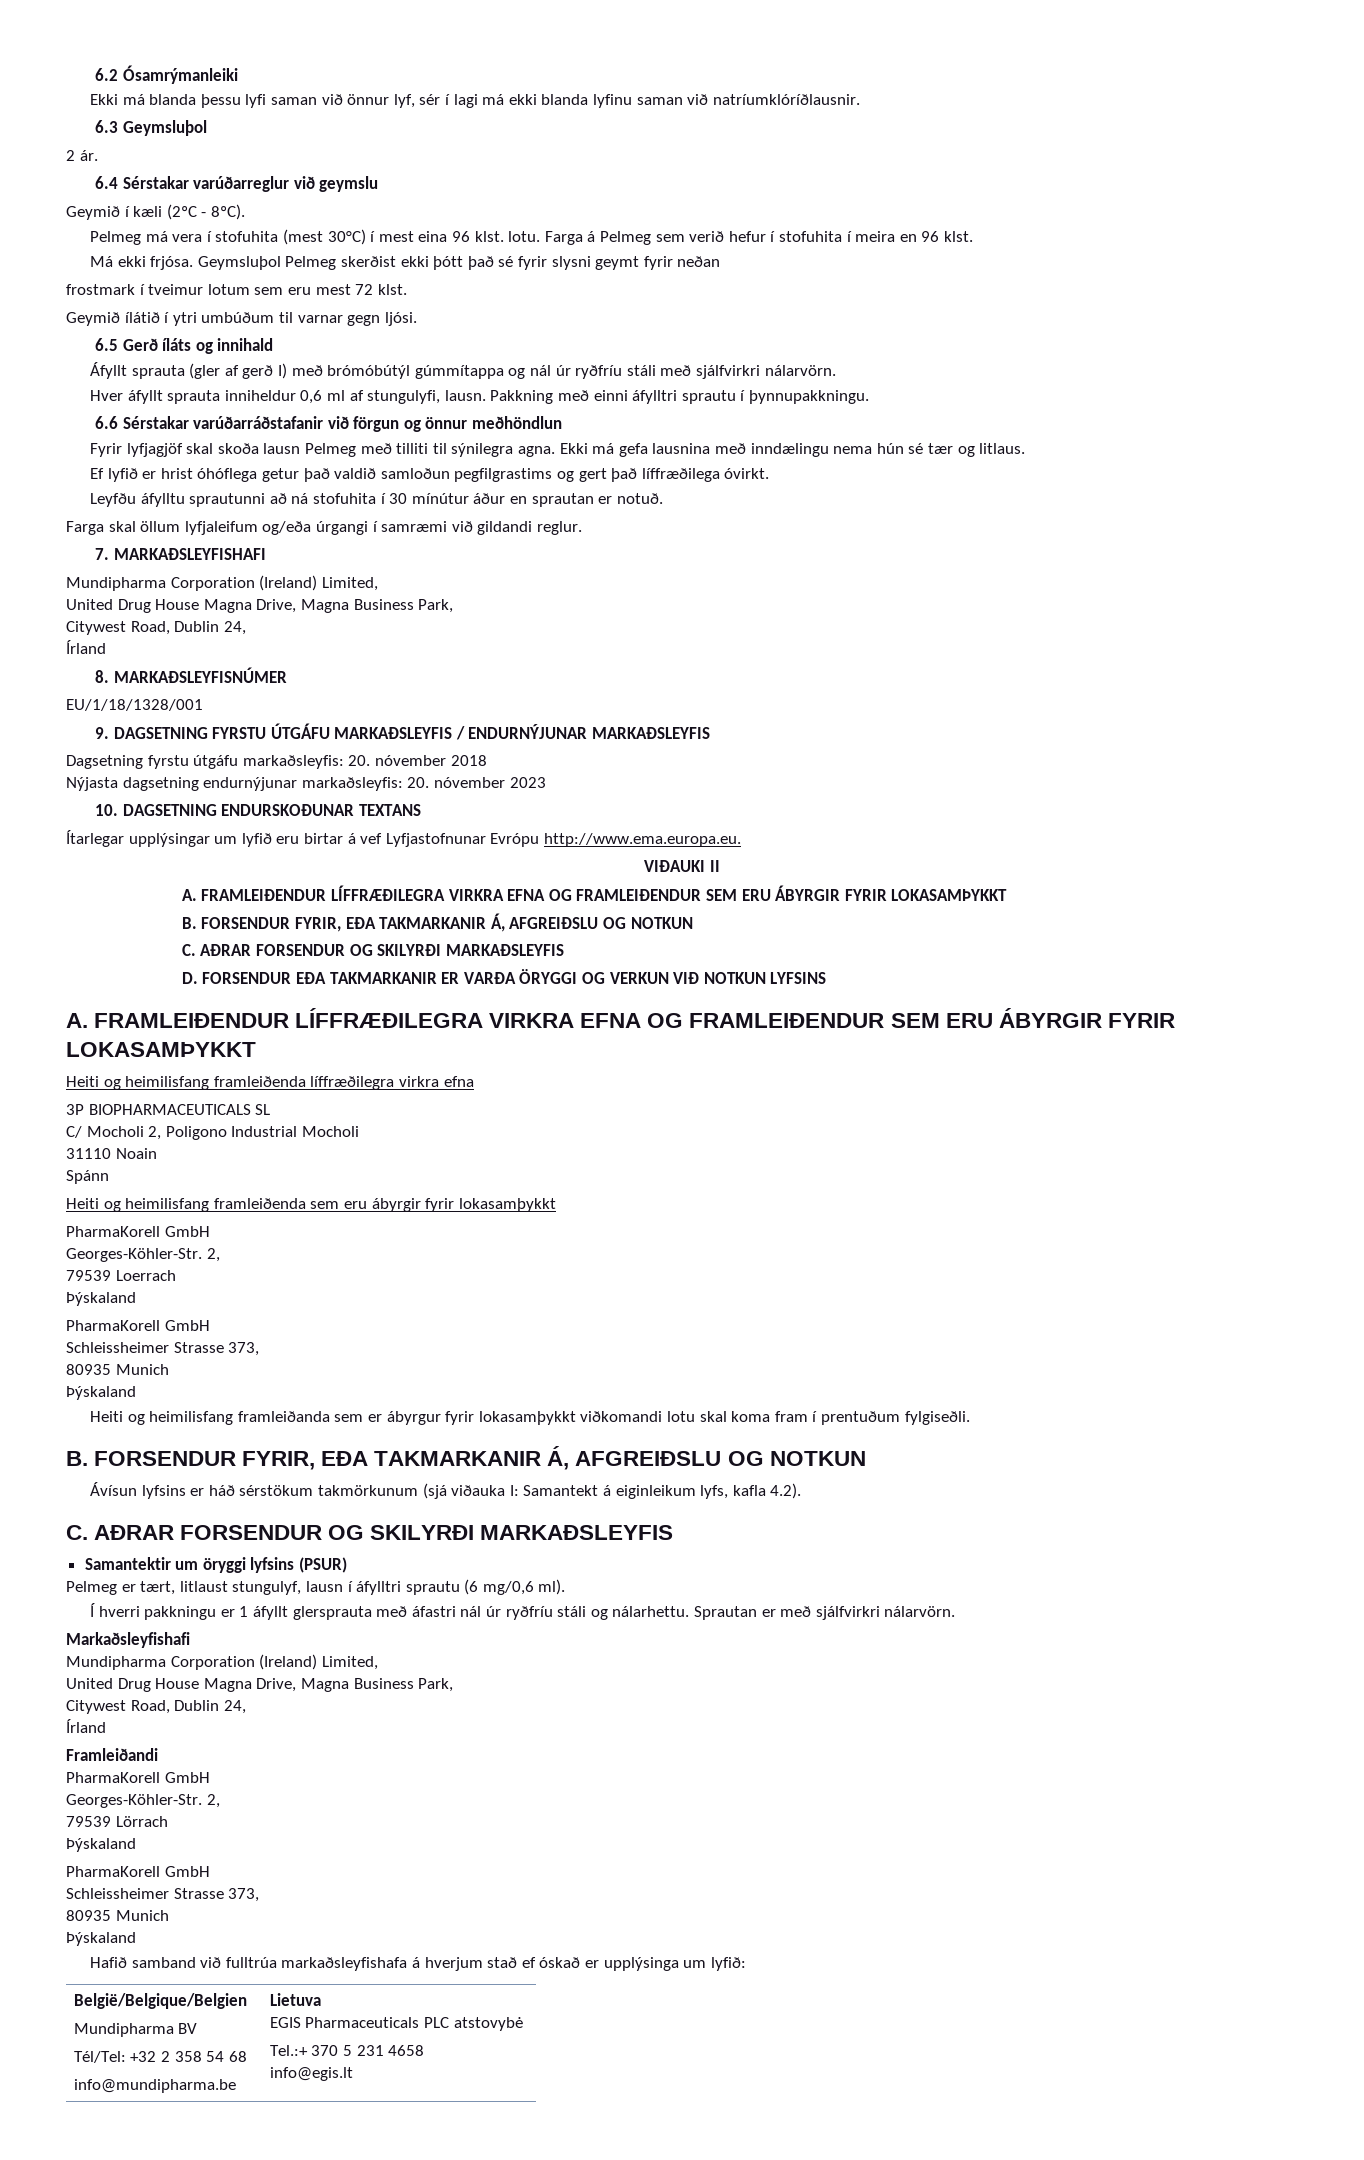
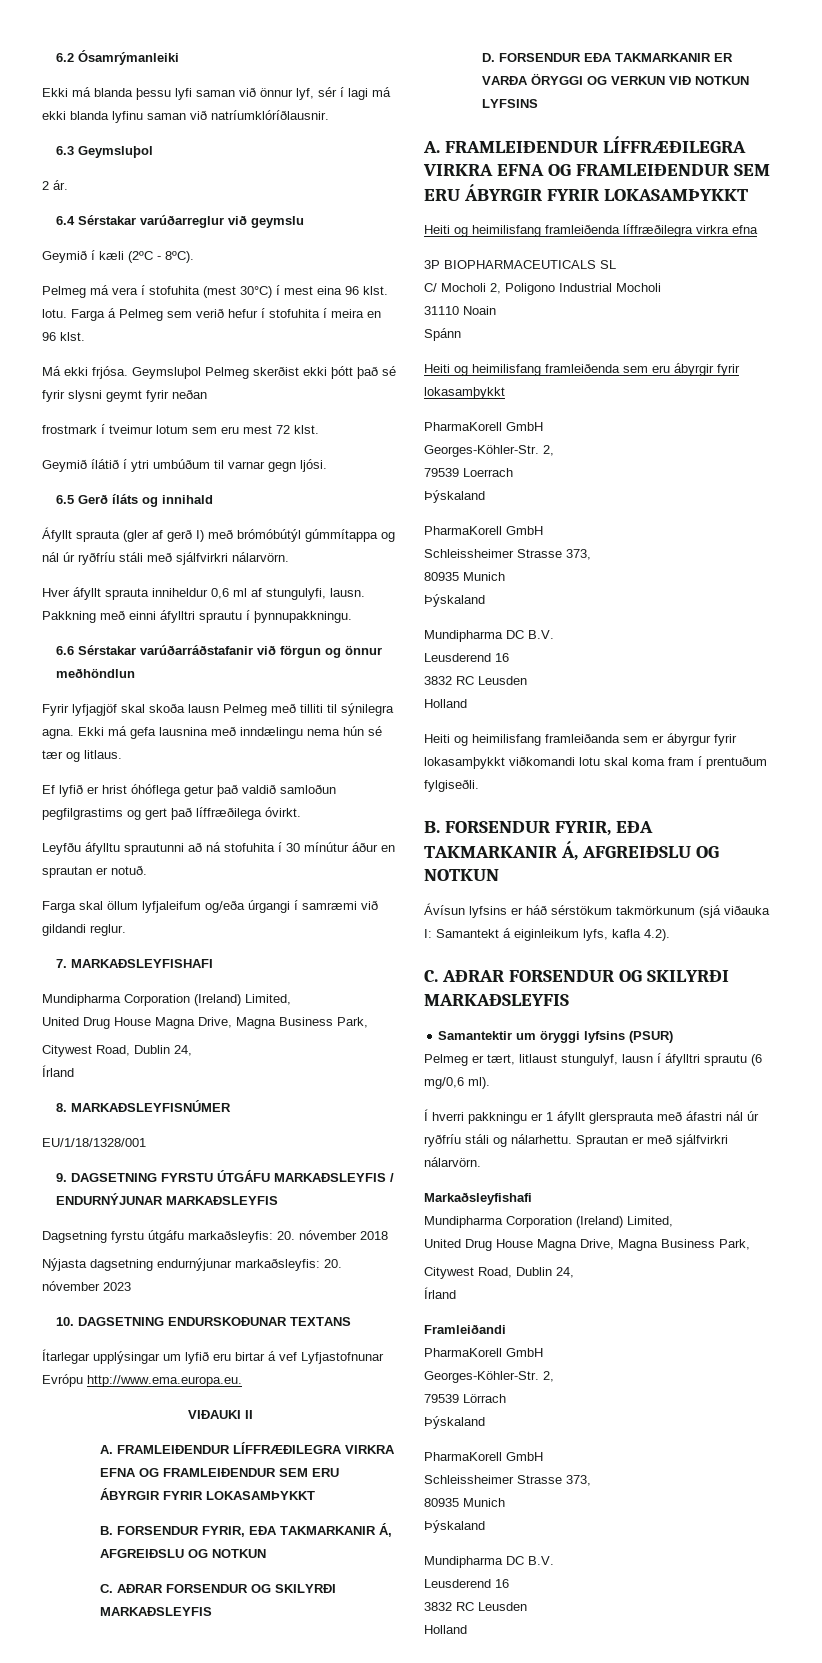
(136, 1393) none -> [424,630,554,642] [424,653,509,662] [424,676,527,685] [424,699,467,708] // Mundipharma DC B.V. // Leusderend 16 // 3832 RC Leusden // Holland
[90,1957,746,1971] [73,1993,247,2009] [73,2023,198,2037] [73,2051,247,2063] [73,2079,236,2093] [269,1993,321,2006] [269,2017,523,2031] [269,2045,425,2056] [269,2067,353,2081] Hafið samband við fulltrúa markaðsleyfishafa á hverjum stað ef óskað er upplýsinga um lyfið: // België/Belgique/Belgien // Mundipharma BV // Tél/Tel: +32 2 358 54 68 // info@mundipharma.be | Lietuva // EGIS Pharmaceuticals PLC atstovybė // Tel.:+ 370 5 231 4658 // info@egis.lt -> [424,1556,554,1568] [424,1579,509,1588] [424,1602,527,1611] [424,1625,467,1634] Mundipharma DC B.V. // Leusderend 16 // 3832 RC Leusden // Holland

